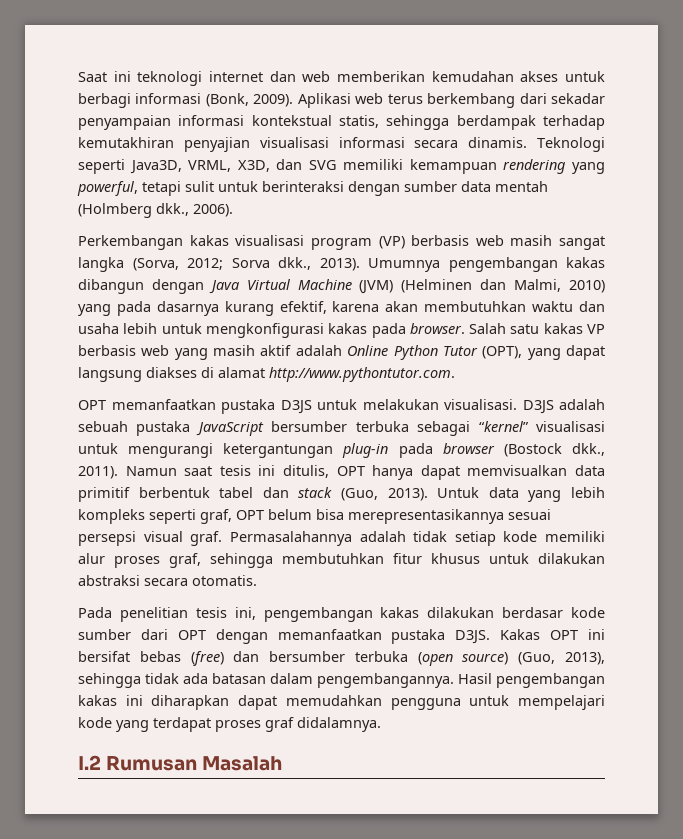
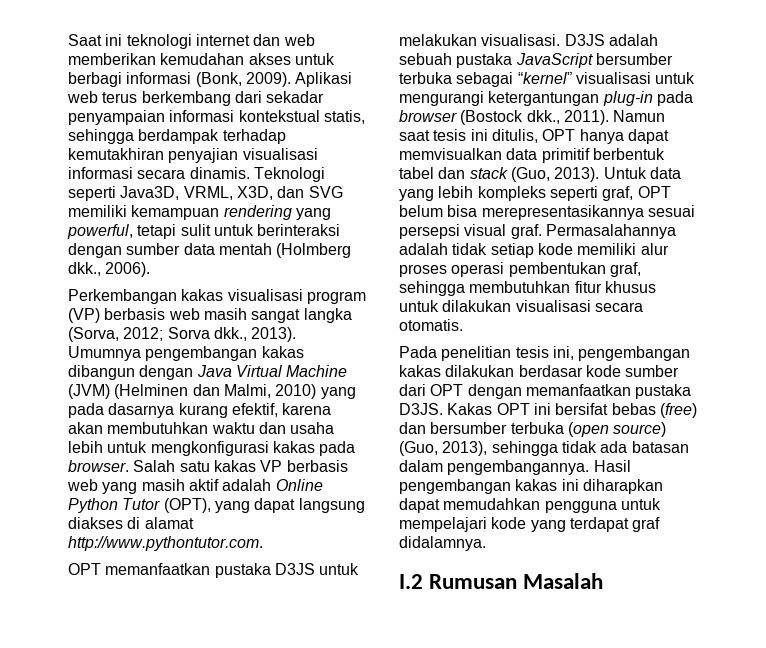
(160, 562) none -> [451,262,606,277] operasi pembentukan
[78,575,140,586] abstraksi -> [515,300,591,312] visualisasi
[215,720,261,732] proses -> (629, 524) none

